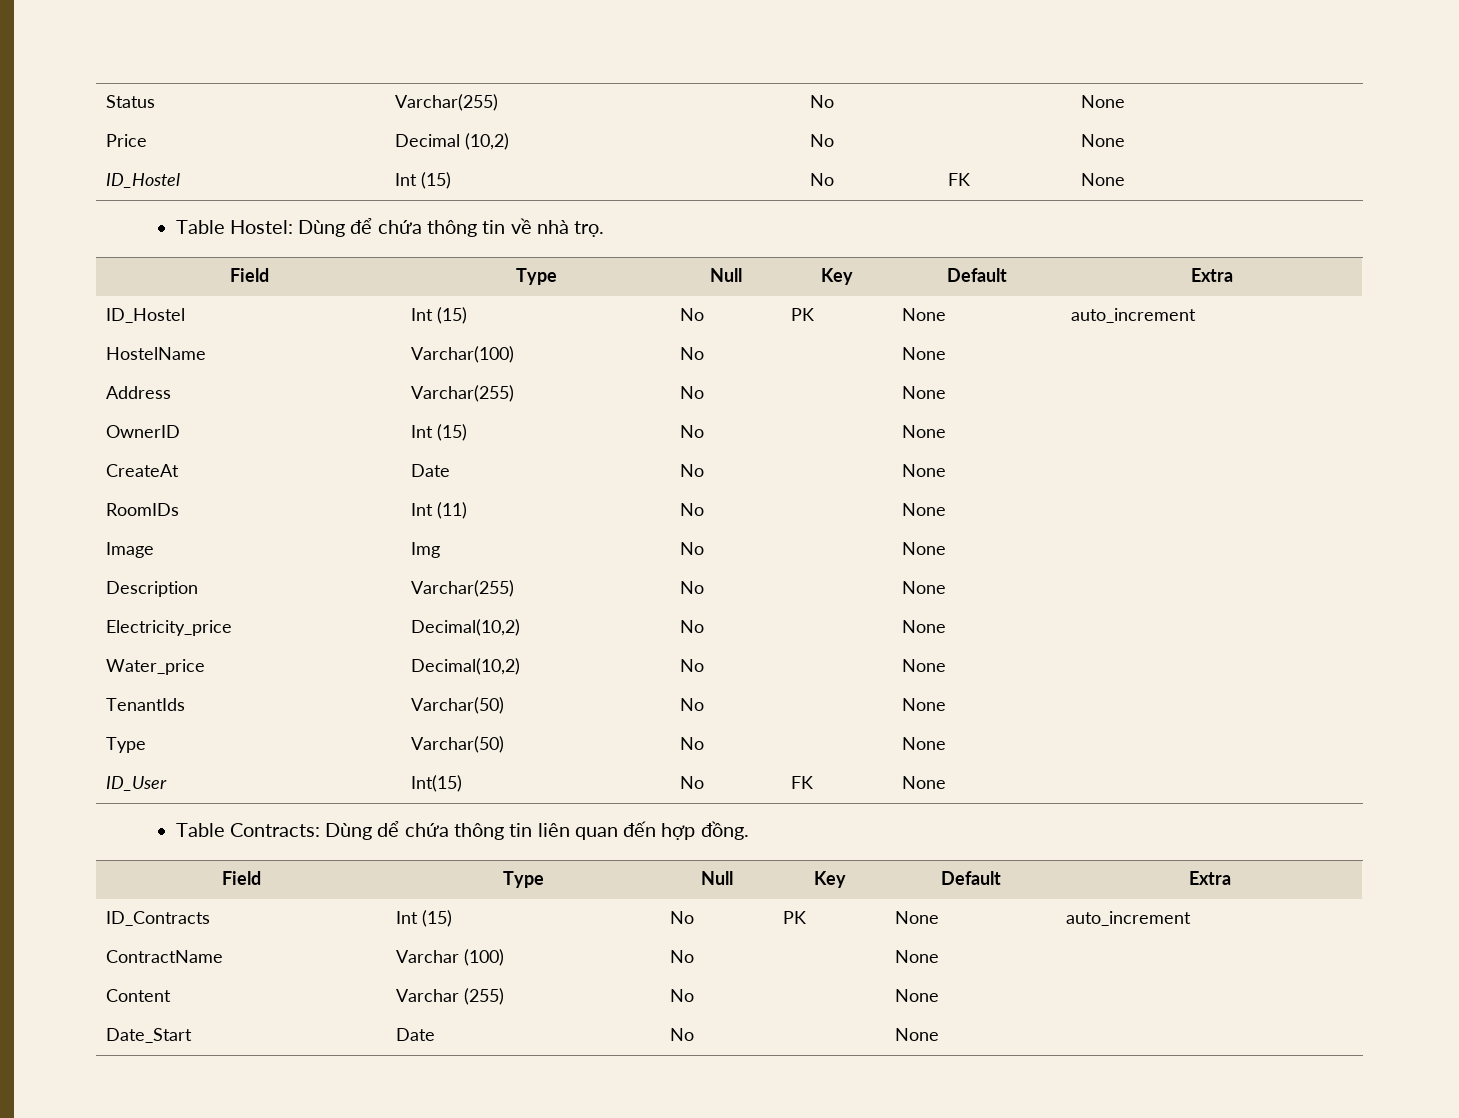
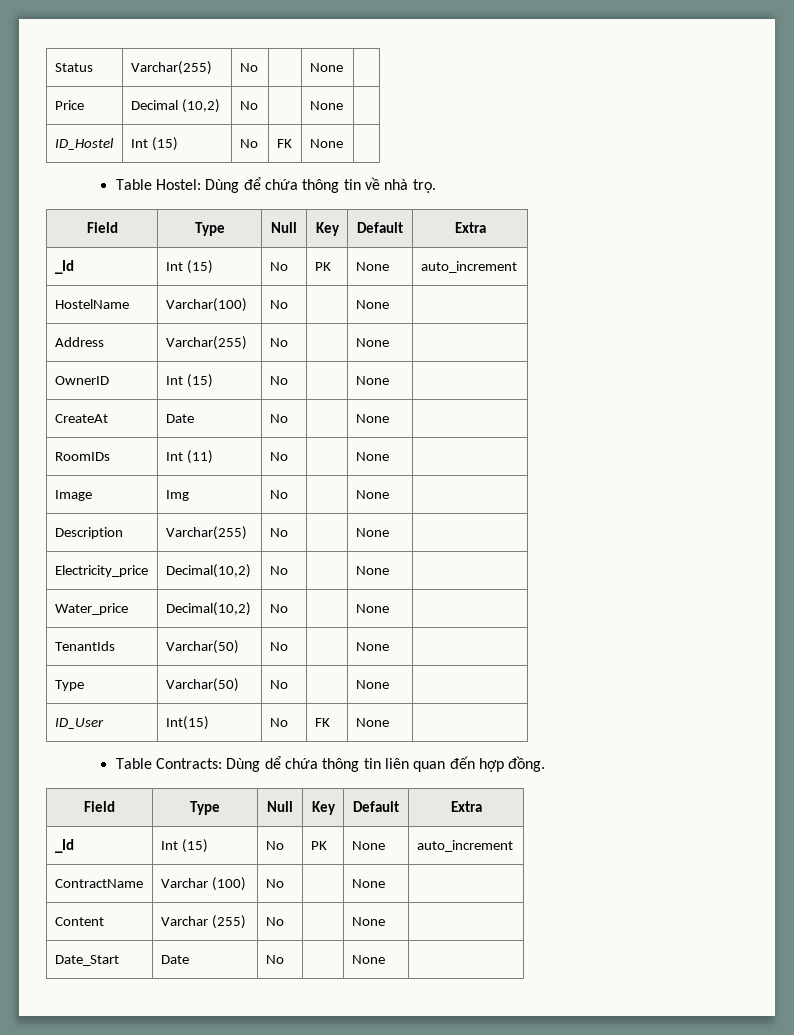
[106,308,186,323] ID_Hostel -> [54,260,74,274] _Id
[106,911,211,926] ID_Contracts -> [54,839,74,853] _Id

